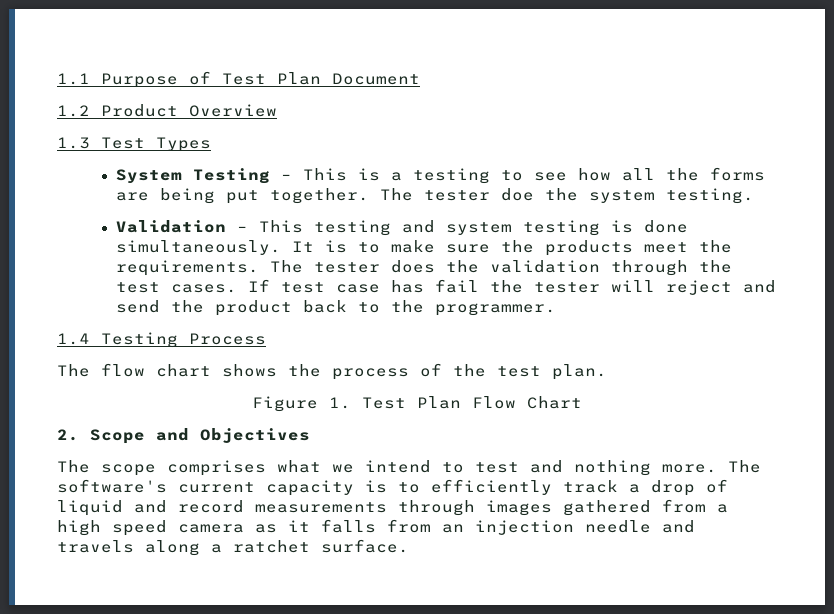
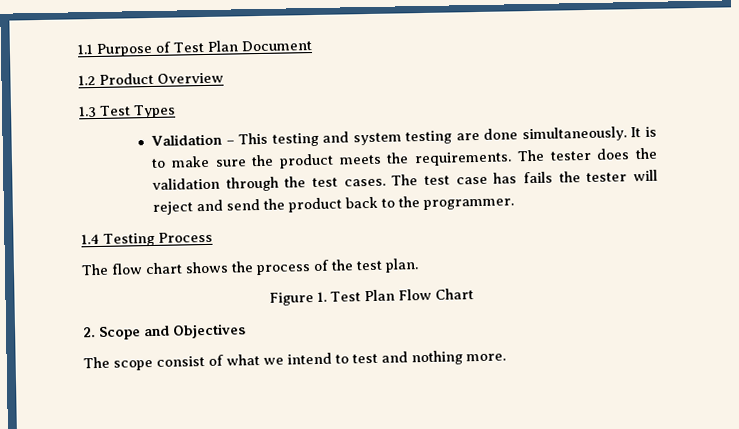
[115,167,765,184] [115,188,754,204] // System Testing – This is a testing to see how all the forms are being put together. The tester doe the system testing. -> (176, 111) none
[610,220,633,233] is -> [455,132,480,141] are
[544,240,688,256] products meet -> [278,153,382,169] product meets
[247,279,270,292] If -> [391,174,419,186] The
[434,279,479,293] fail -> [523,171,554,184] fails
[167,460,266,476] comprises -> [156,354,224,367] consist of
[728,460,761,473] [57,479,728,496] [57,499,728,516] [57,519,695,536] [57,539,409,556] The software's current capacity is to efficiently track a drop of liquid and record measurements through images gathered from a high speed camera as it falls from an injection needle and travels along a ratchet surface. -> (506, 357) none

